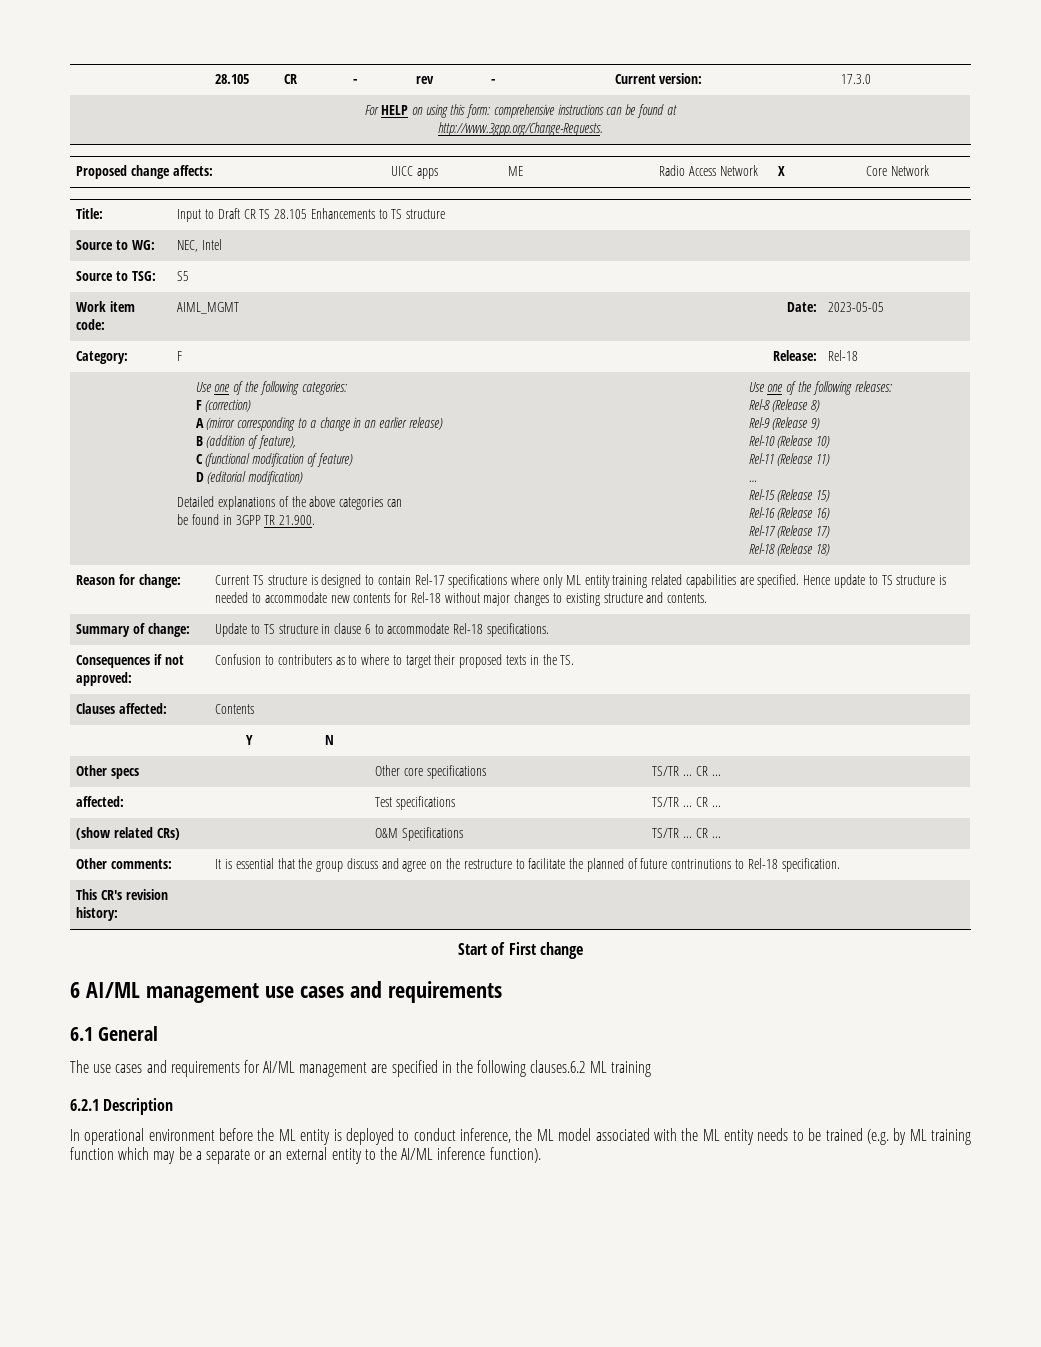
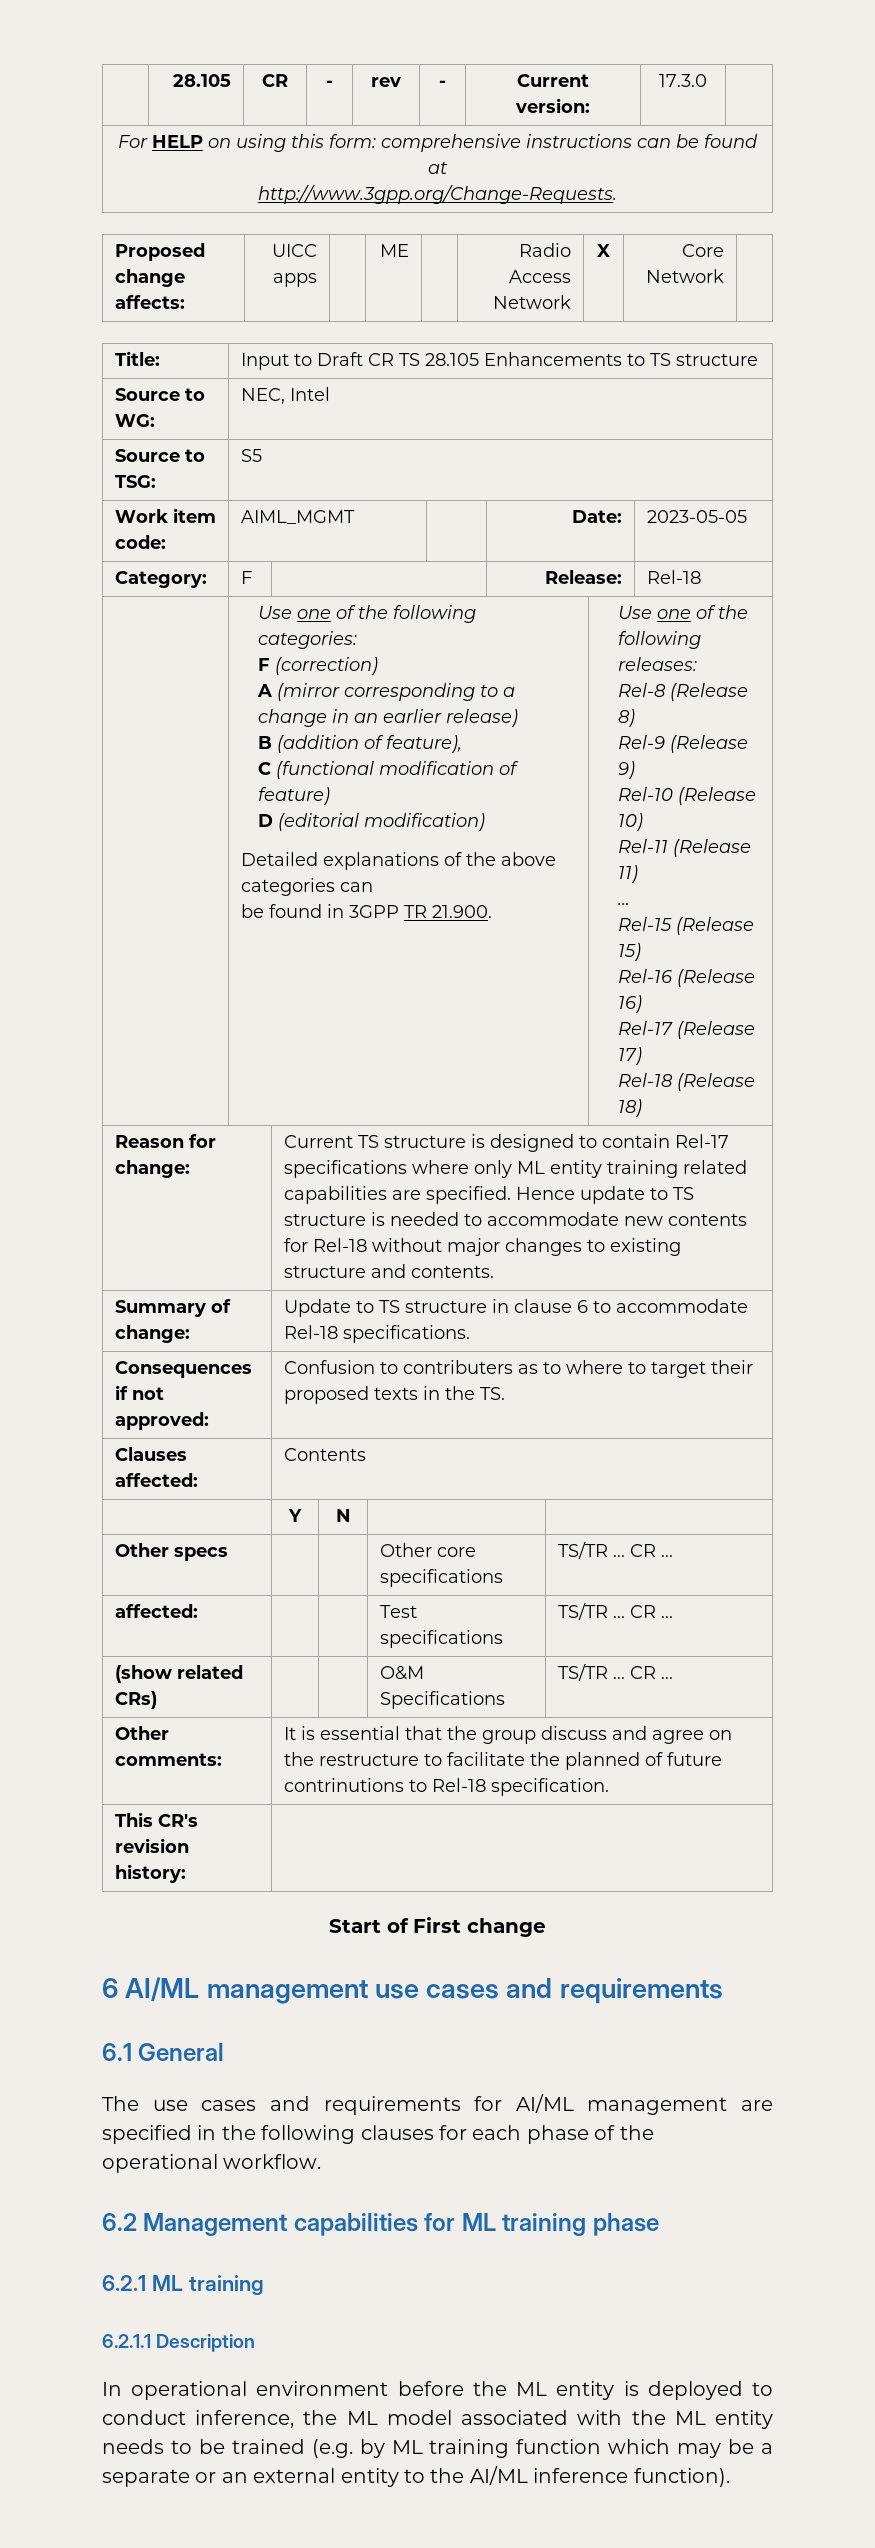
[530,1060,586,1073] clauses.6.2 -> [360,2125,654,2144] [102,2154,322,2173] [102,2213,659,2236] [102,2275,146,2291] clauses for each phase of the operational workflow. // 6.2 Management capabilities for ML training phase // 6.2.1
[70,1099,99,1111] 6.2.1 -> [102,2334,151,2348] 6.2.1.1

